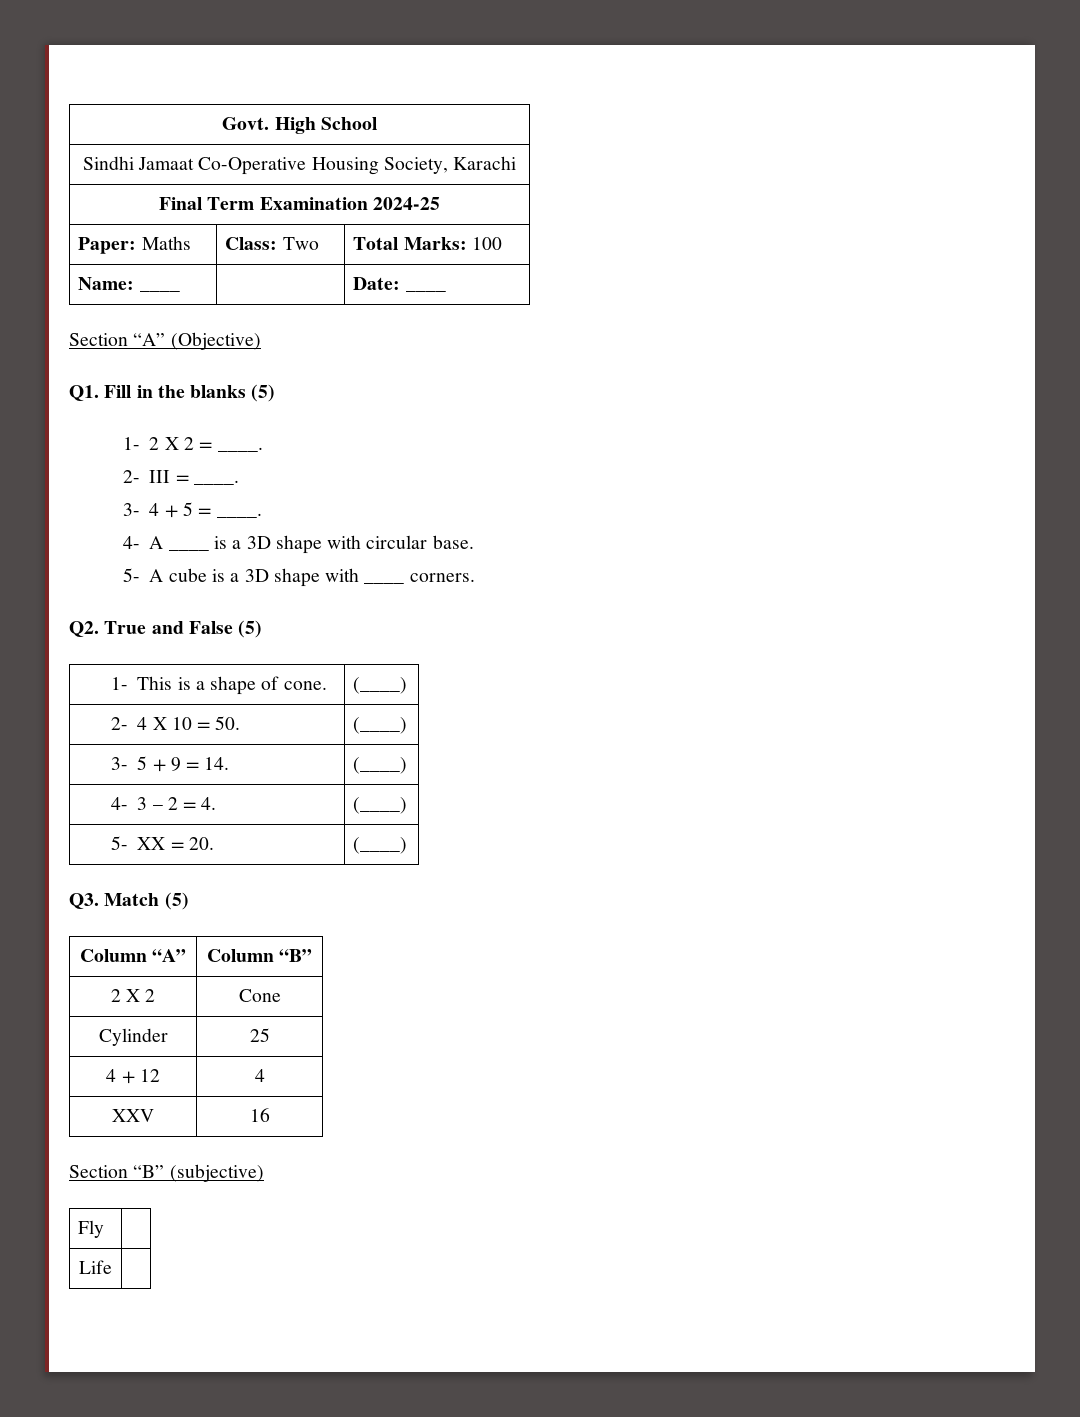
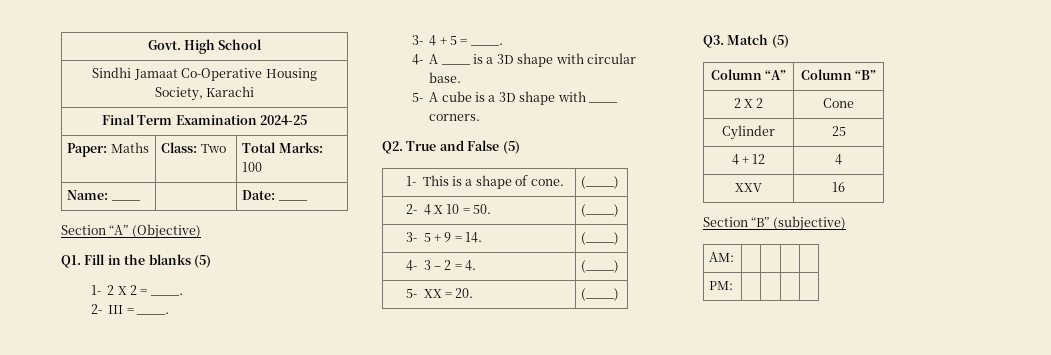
[78,1220,105,1238] [79,1260,112,1274] Fly | // Life -> [709,252,735,262] [709,281,734,290] AM: | | | | // PM: | | |

